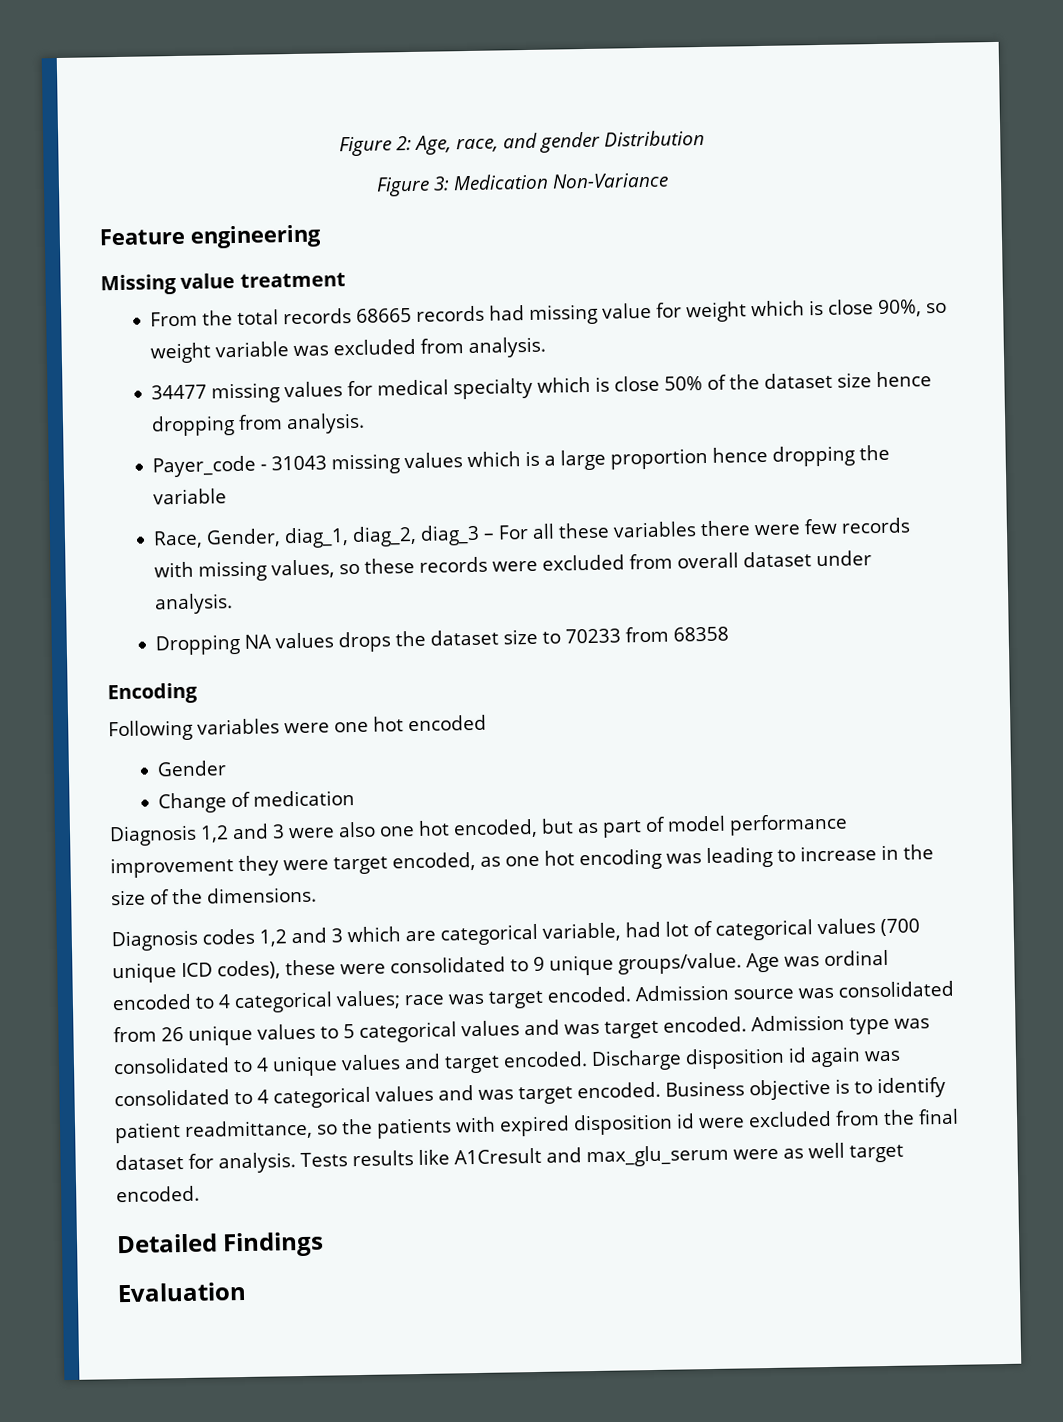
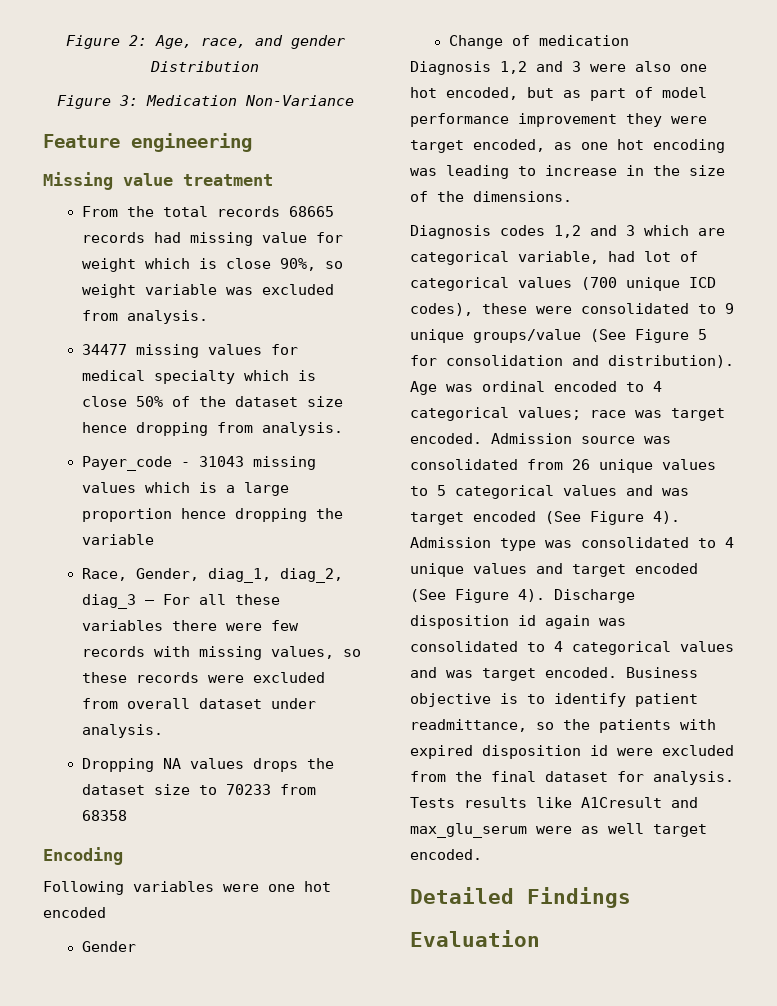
[618,952,742,975] groups/value. -> [473,329,707,343] [410,355,734,368] groups/value (See Figure 5 for consolidation and distribution).
[663,1016,747,1033] encoded. -> [473,511,680,525] encoded (See Figure 4).
[503,1051,588,1068] encoded. -> [635,563,698,574] [410,589,545,603] encoded (See Figure 4).

